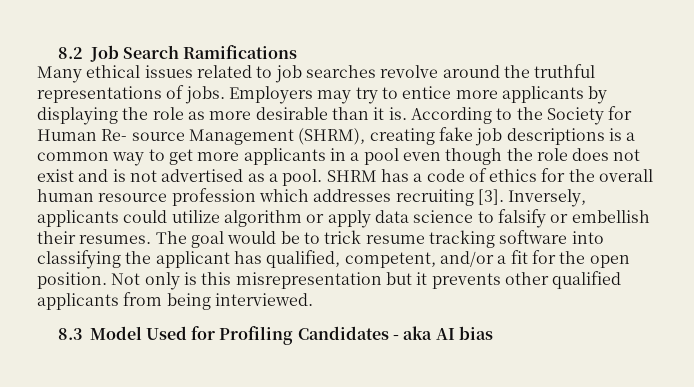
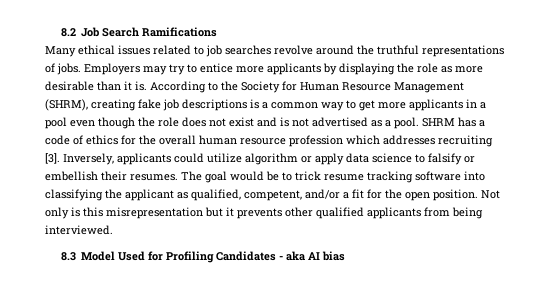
[101,129,185,141] Re- source -> [342,82,391,91] Resource
[233,251,262,264] has -> [177,192,188,199] as

